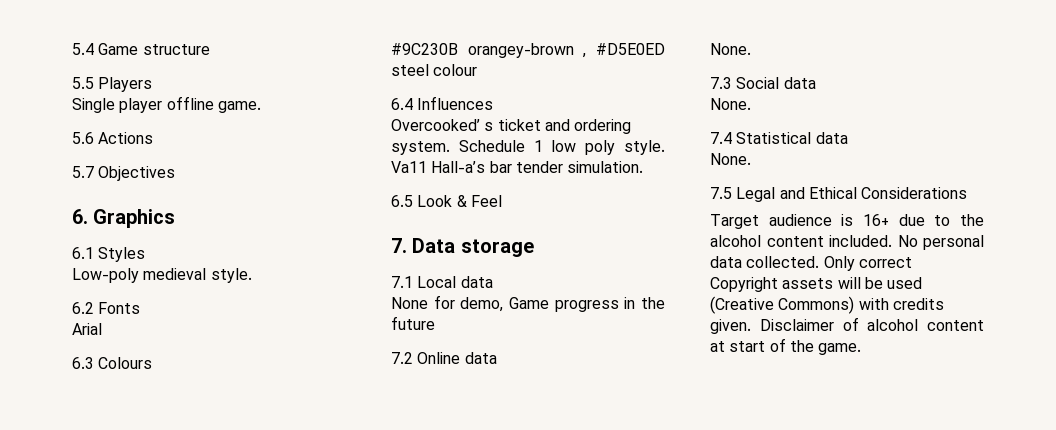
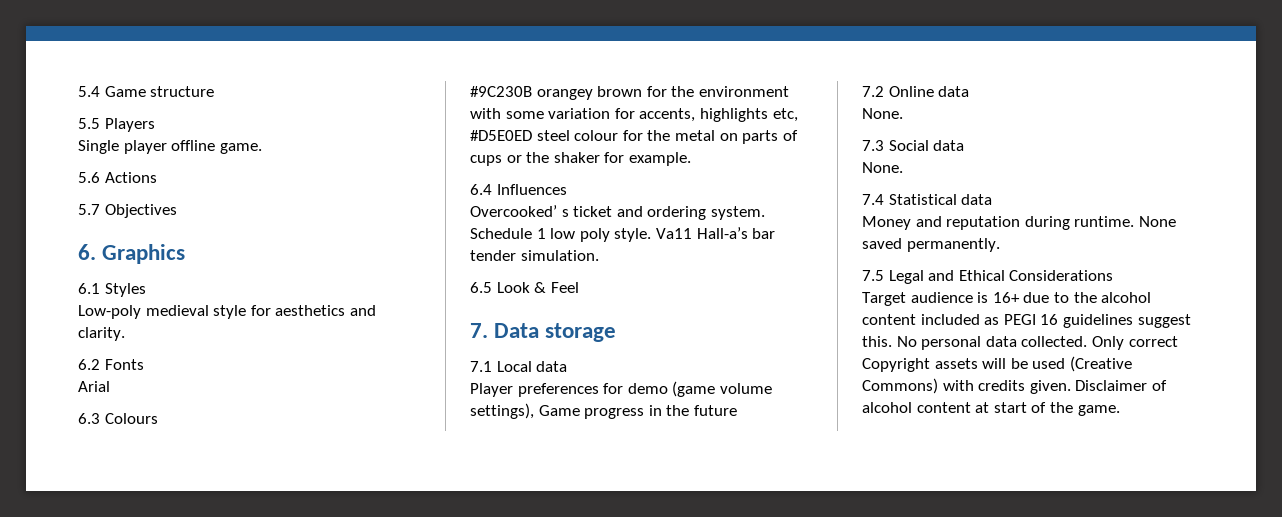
[210,268,252,283] style. -> [213,305,376,319] [78,327,125,341] style for aesthetics and clarity.
[467,43,665,58] [391,64,478,76] orangey-brown , #D5E0ED steel colour -> [536,86,789,100] [470,108,798,122] [470,130,798,144] [470,152,691,166] orangey brown for the environment with some variation for accents, highlights etc, #D5E0ED steel colour for the metal on parts of cups or the shaker for example.
[391,295,504,312] None for demo, -> [470,381,772,397] [470,403,534,419] Player preferences for demo (game volume settings),
[710,153,751,165] None. -> [862,216,1176,230] [862,238,1000,252] Money and reputation during runtime. None saved permanently.
[829,235,892,247] included. -> [920,314,1191,328] [862,336,892,347] included as PEGI 16 guidelines suggest this.

